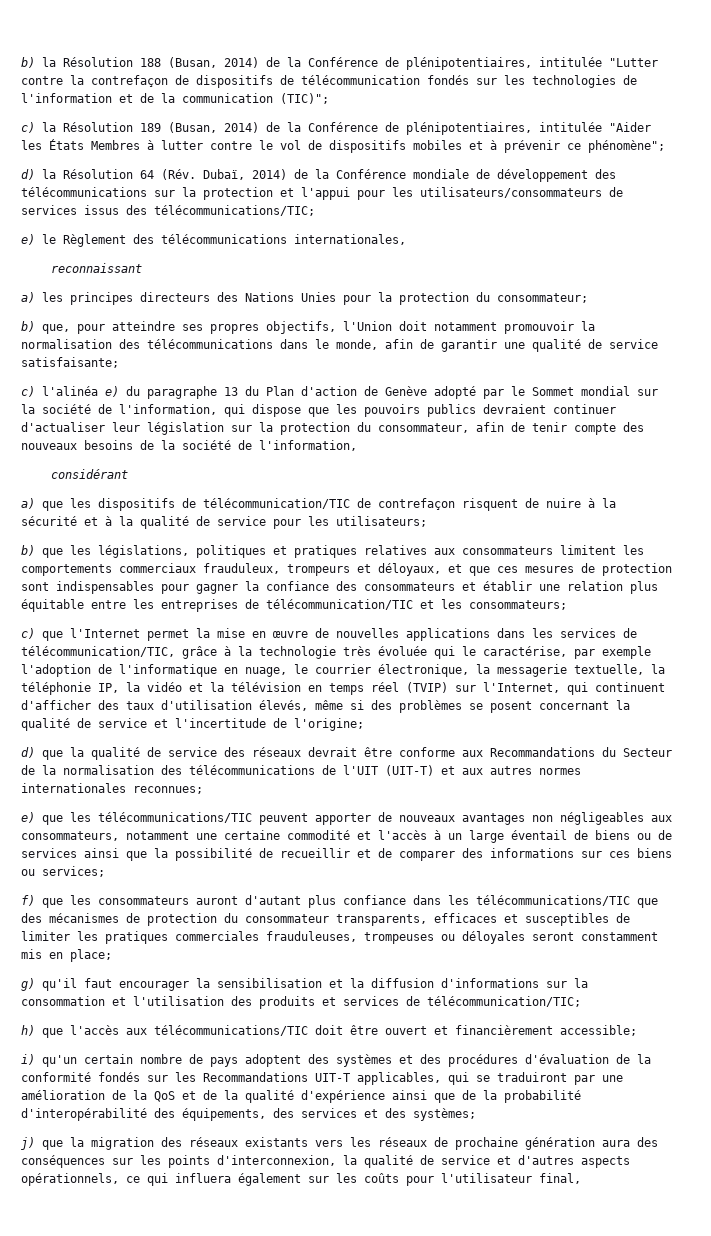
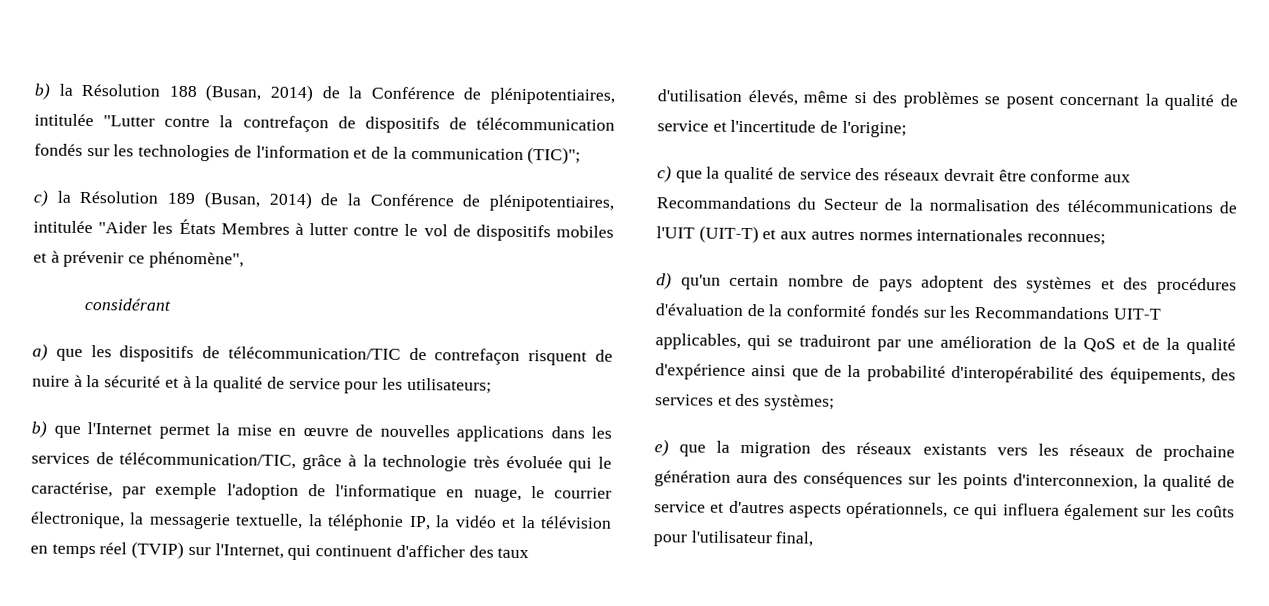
[588,140,665,153] [21,169,616,182] [21,187,623,200] [21,205,315,216] [21,234,406,247] [50,263,142,273] [21,292,588,305] [21,321,595,334] [21,339,658,352] [21,357,119,368] [21,386,658,399] [21,404,616,417] [21,422,644,435] [21,440,357,451] phénomène"; // d) la Résolution 64 (Rév. Dubaï, 2014) de la Conférence mondiale de développement des télécommunications sur la protection et l'appui pour les utilisateurs/consommateurs de services issus des télécommunications/TIC; // e) le Règlement des télécommunications internationales, // reconnaissant // a) les principes directeurs des Nations Unies pour la protection du consommateur; // b) que, pour atteindre ses propres objectifs, l'Union doit notamment promouvoir la normalisation des télécommunications dans le monde, afin de garantir une qualité de service satisfaisante; // c) l'alinéa e) du paragraphe 13 du Plan d'action de Genève adopté par le Sommet mondial sur la société de l'information, qui dispose que les pouvoirs publics devraient continuer d'actualiser leur législation sur la protection du consommateur, afin de tenir compte des nouveaux besoins de la société de l'information, -> [148,251,244,269] phénomène",
[70,545,644,558] [21,563,672,576] [21,581,658,594] [21,599,567,612] [21,628,63,641] les législations, politiques et pratiques relatives aux consommateurs limitent les comportements commerciaux frauduleux, trompeurs et déloyaux, et que ces mesures de protection sont indispensables pour gagner la confiance des consommateurs et établir une relation plus équitable entre les entreprises de télécommunication/TIC et les consommateurs; // c) que -> (81, 431) none
[21,747,35,758] d) -> [657,165,672,183] c)
[21,812,672,825] [21,830,672,843] [21,848,672,861] [21,866,105,877] [21,895,658,908] [21,913,630,926] [21,931,658,944] [21,949,112,962] [21,978,588,991] [21,996,581,1009] [21,1025,637,1038] [21,1054,35,1065] e) que les télécommunications/TIC peuvent apporter de nouveaux avantages non négligeables aux consommateurs, notamment une certaine commodité et l'accès à un large éventail de biens ou de services ainsi que la possibilité de recueillir et de comparer des informations sur ces biens ou services; // f) que les consommateurs auront d'autant plus confiance dans les télécommunications/TIC que des mécanismes de protection du consommateur transparents, efficaces et susceptibles de limiter les pratiques commerciales frauduleuses, trompeuses ou déloyales seront constamment mis en place; // g) qu'il faut encourager la sensibilisation et la diffusion d'informations sur la consommation et l'utilisation des produits et services de télécommunication/TIC; // h) que l'accès aux télécommunications/TIC doit être ouvert et financièrement accessible; // i) -> [656,272,672,290] d)
[21,1137,35,1150] j) -> [654,439,669,457] e)

